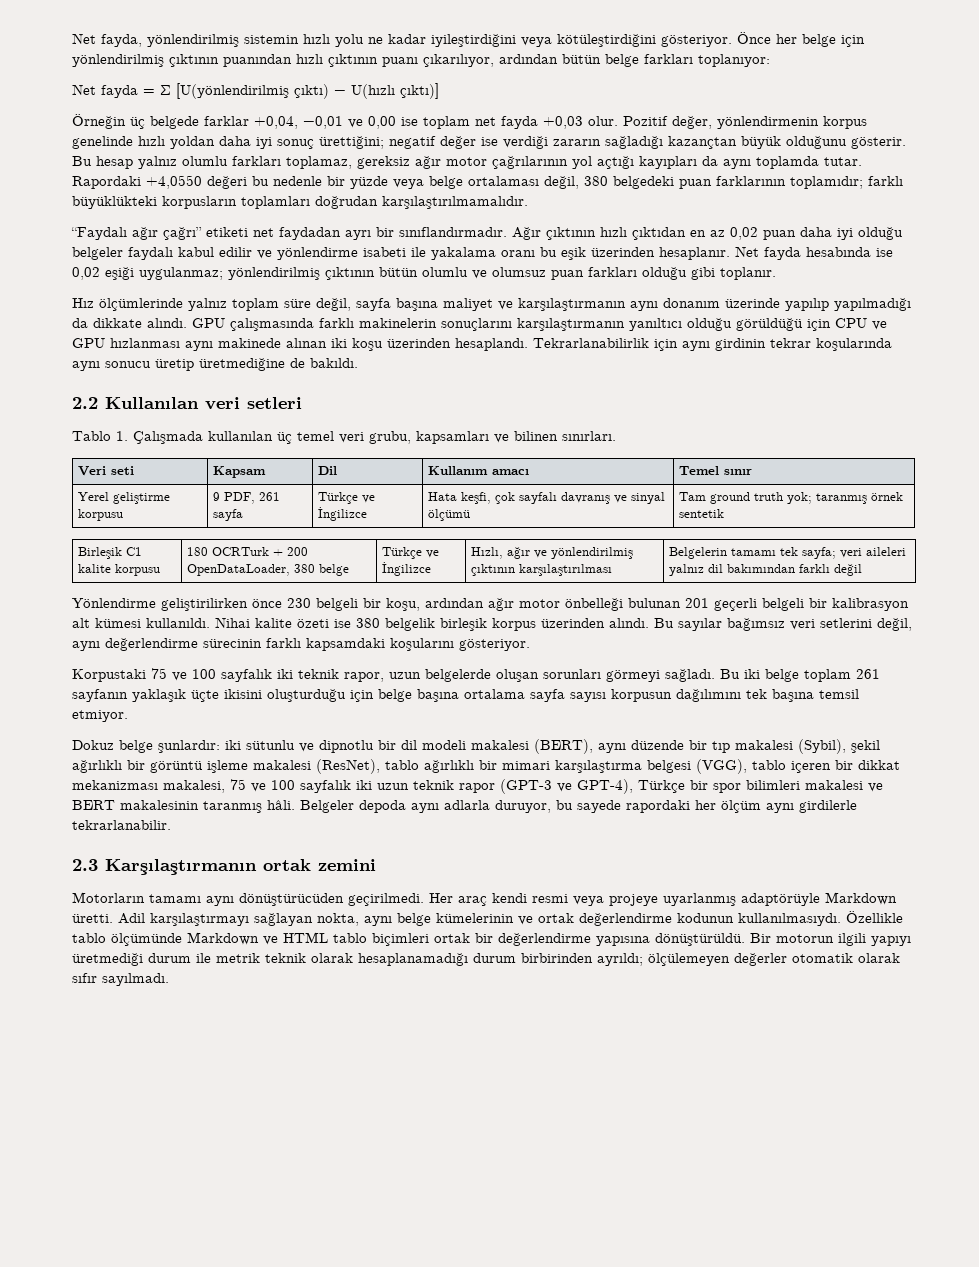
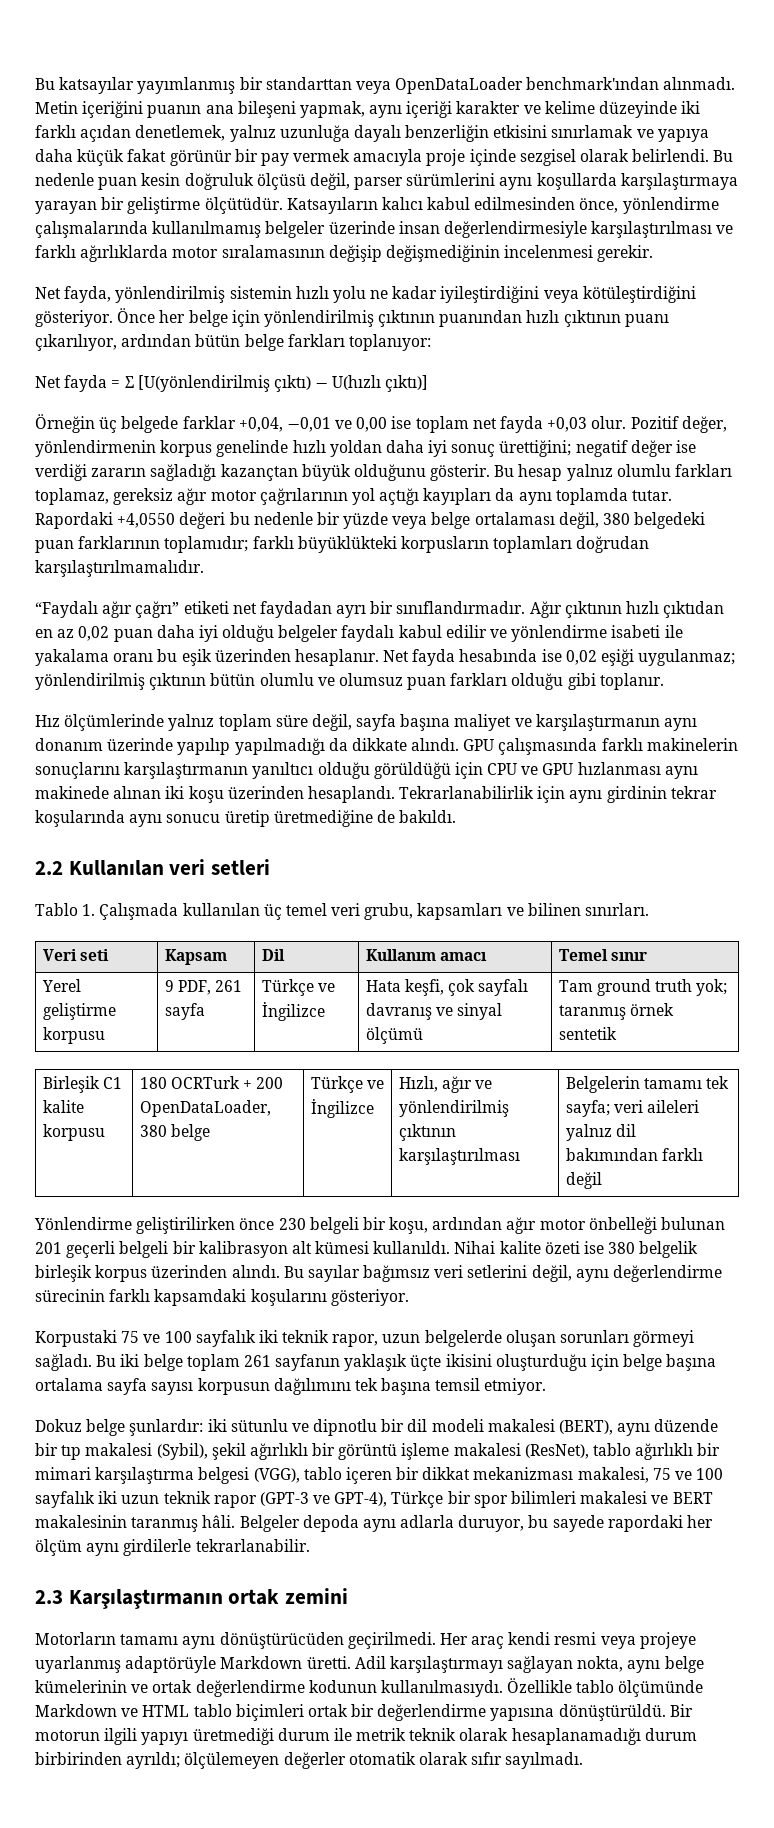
(72, 38) none -> [35,77,736,94] [35,101,701,118] [35,125,709,142] [35,149,734,166] [35,173,738,190] [35,197,719,214] [35,221,734,238] [35,245,654,262] Bu katsayılar yayımlanmış bir standarttan veya OpenDataLoader benchmark'ından alınmadı. Metin içeriğini puanın ana bileşeni yapmak, aynı içeriği karakter ve kelime düzeyinde iki farklı açıdan denetlemek, yalnız uzunluğa dayalı benzerliğin etkisini sınırlamak ve yapıya daha küçük fakat görünür bir pay vermek amacıyla proje içinde sezgisel olarak belirlendi. Bu nedenle puan kesin doğruluk ölçüsü değil, parser sürümlerini aynı koşullarda karşılaştırmaya yarayan bir geliştirme ölçütüdür. Katsayıların kalıcı kabul edilmesinden önce, yönlendirme çalışmalarında kullanılmamış belgeler üzerinde insan değerlendirmesiyle karşılaştırılması ve farklı ağırlıklarda motor sıralamasının değişip değişmediğinin incelenmesi gerekir. //

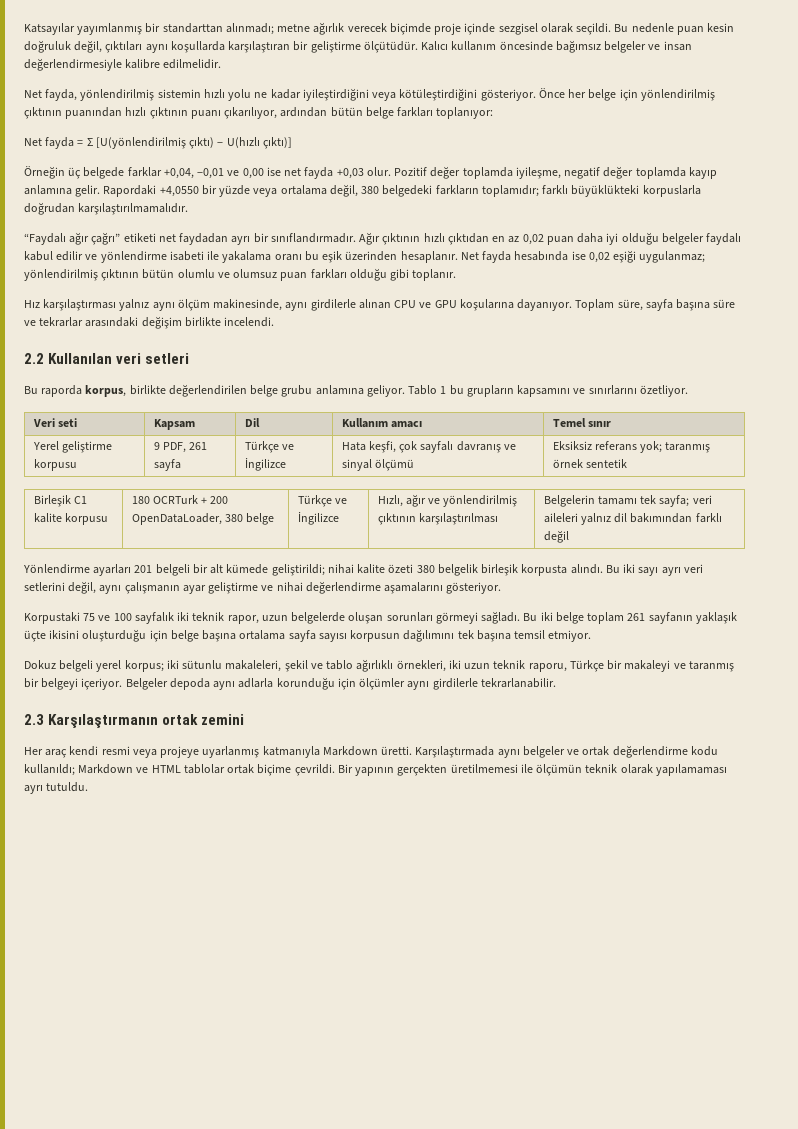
[35,77,135,94] Bu katsayılar -> [24,23,75,35] Katsayılar
[355,77,736,94] [35,101,701,118] [35,125,709,142] [35,149,423,166] veya OpenDataLoader benchmark'ından alınmadı. Metin içeriğini puanın ana bileşeni yapmak, aynı içeriği karakter ve kelime düzeyinde iki farklı açıdan denetlemek, yalnız uzunluğa dayalı benzerliğin etkisini sınırlamak ve yapıya daha küçük fakat görünür bir pay vermek amacıyla -> [225,22,431,35] alınmadı; metne ağırlık verecek biçimde
[632,149,710,162] belirlendi. -> [576,23,612,35] seçildi.
[256,173,738,190] [35,197,719,214] [35,221,734,238] [35,245,654,262] ölçüsü değil, parser sürümlerini aynı koşullarda karşılaştırmaya yarayan bir geliştirme ölçütüdür. Katsayıların kalıcı kabul edilmesinden önce, yönlendirme çalışmalarında kullanılmamış belgeler üzerinde insan değerlendirmesiyle karşılaştırılması ve farklı ağırlıklarda motor sıralamasının değişip değişmediğinin incelenmesi gerekir. -> [74,40,692,53] [24,58,222,71] değil, çıktıları aynı koşullarda karşılaştıran bir geliştirme ölçütüdür. Kalıcı kullanım öncesinde bağımsız belgeler ve insan değerlendirmesiyle kalibre edilmelidir.
[415,416,469,433] toplam -> (281, 171) none
[681,416,727,433] [35,440,697,457] [35,464,733,481] [35,488,673,505] [35,512,313,529] değer, yönlendirmenin korpus genelinde hızlı yoldan daha iyi sonuç ürettiğini; negatif değer ise verdiği zararın sağladığı kazançtan büyük olduğunu gösterir. Bu hesap yalnız olumlu farkları toplamaz, gereksiz ağır motor çağrılarının yol açtığı kayıpları da aynı toplamda tutar. Rapordaki +4,0550 değeri bu nedenle -> [430,166,717,179] [24,185,199,197] değer toplamda iyileşme, negatif değer toplamda kayıp anlamına gelir. Rapordaki +4,0550
[431,512,555,529] belge ortalaması -> [280,185,327,195] ortalama
[35,536,161,553] puan farklarının -> [435,185,479,195] farkların
[400,536,573,553] korpusların toplamları -> [642,185,701,197] korpuslarla
[64,714,698,731] [35,738,738,755] [35,762,698,779] [35,786,717,803] [35,810,457,827] [35,859,271,876] [35,903,650,920] ölçümlerinde yalnız toplam süre değil, sayfa başına maliyet ve karşılaştırmanın aynı donanım üzerinde yapılıp yapılmadığı da dikkate alındı. GPU çalışmasında farklı makinelerin sonuçlarını karşılaştırmanın yanıltıcı olduğu görüldüğü için CPU ve GPU hızlanması aynı makinede alınan iki koşu üzerinden hesaplandı. Tekrarlanabilirlik için aynı girdinin tekrar koşularında aynı sonucu üretip üretmediğine de bakıldı. // 2.2 Kullanılan veri setleri // Tablo 1. Çalışmada kullanılan üç temel veri grubu, kapsamları ve bilinen sınırları. -> [43,299,736,311] [24,316,275,329] [24,353,190,364] [24,384,688,397] karşılaştırması yalnız aynı ölçüm makinesinde, aynı girdilerle alınan CPU ve GPU koşularına dayanıyor. Toplam süre, sayfa başına süre ve tekrarlar arasındaki değişim birlikte incelendi. // 2.2 Kullanılan veri setleri // Bu raporda korpus, birlikte değerlendirilen belge grubu anlamına geliyor. Tablo 1 bu grupların kapsamını ve sınırlarını özetliyor.
[558,979,693,996] Tam ground truth -> [552,441,637,451] Eksiksiz referans
[136,1217,726,1234] [35,1241,496,1258] geliştirilirken önce 230 belgeli bir koşu, ardından ağır motor önbelleği bulunan 201 geçerli belgeli bir kalibrasyon alt kümesi kullanıldı. Nihai -> [93,564,354,576] ayarları 201 belgeli bir alt kümede geliştirildi; nihai
[584,1241,605,1254] ise -> (414, 568) none
[95,1265,723,1282] [35,1289,327,1306] korpus üzerinden alındı. Bu sayılar bağımsız veri setlerini değil, aynı değerlendirme sürecinin farklı kapsamdaki koşularını -> [521,564,703,576] [24,581,444,594] korpusta alındı. Bu iki sayı ayrı veri setlerini değil, aynı çalışmanın ayar geliştirme ve nihai değerlendirme aşamalarını
[86,1419,719,1436] [35,1443,721,1460] [35,1467,724,1484] [35,1491,713,1508] [35,1515,714,1532] [35,1539,82,1556] belge şunlardır: iki sütunlu ve dipnotlu bir dil modeli makalesi (BERT), aynı düzende bir tıp makalesi (Sybil), şekil ağırlıklı bir görüntü işleme makalesi (ResNet), tablo ağırlıklı bir mimari karşılaştırma belgesi (VGG), tablo içeren bir dikkat mekanizması makalesi, 75 ve 100 sayfalık iki uzun teknik rapor (GPT-3 ve GPT-4), Türkçe bir spor bilimleri makalesi ve BERT makalesinin taranmış hâli. Belgeler depoda aynı adlarla duruyor, bu sayede rapordaki her ölçüm -> [59,659,734,672] [24,677,406,690] belgeli yerel korpus; iki sütunlu makaleleri, şekil ve tablo ağırlıklı örnekleri, iki uzun teknik raporu, Türkçe bir makaleyi ve taranmış bir belgeyi içeriyor. Belgeler depoda aynı adlarla korunduğu için ölçümler
[35,1632,436,1649] Motorların tamamı aynı dönüştürücüden geçirilmedi. -> (245, 719) none
[125,1656,217,1673] adaptörüyle -> [262,746,320,758] katmanıyla
[354,1656,704,1673] [35,1678,704,1697] [35,1704,693,1721] [35,1728,697,1745] [35,1752,584,1769] Adil karşılaştırmayı sağlayan nokta, aynı belge kümelerinin ve ortak değerlendirme kodunun kullanılmasıydı. Özellikle tablo ölçümünde Markdown ve HTML tablo biçimleri ortak bir değerlendirme yapısına dönüştürüldü. Bir motorun ilgili yapıyı üretmediği durum ile metrik teknik olarak hesaplanamadığı durum birbirinden ayrıldı; ölçülemeyen değerler otomatik olarak sıfır sayılmadı. -> [415,745,718,758] [24,764,727,776] [24,782,89,794] Karşılaştırmada aynı belgeler ve ortak değerlendirme kodu kullanıldı; Markdown ve HTML tablolar ortak biçime çevrildi. Bir yapının gerçekten üretilmemesi ile ölçümün teknik olarak yapılamaması ayrı tutuldu.

